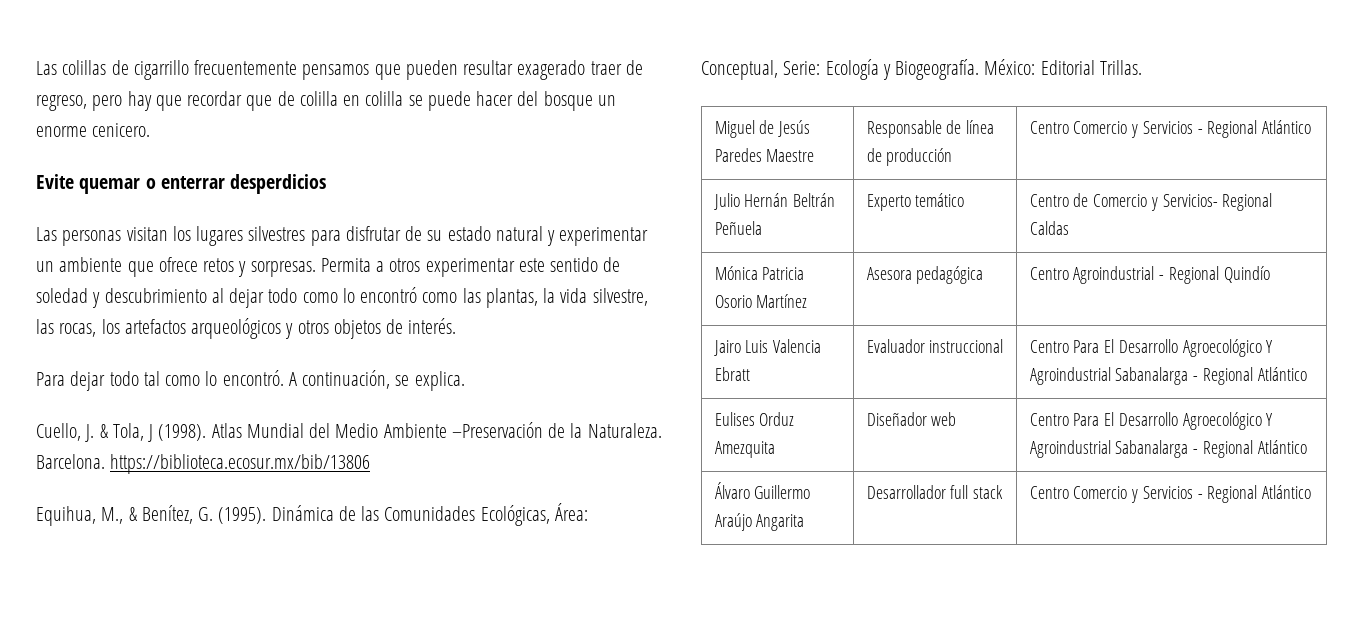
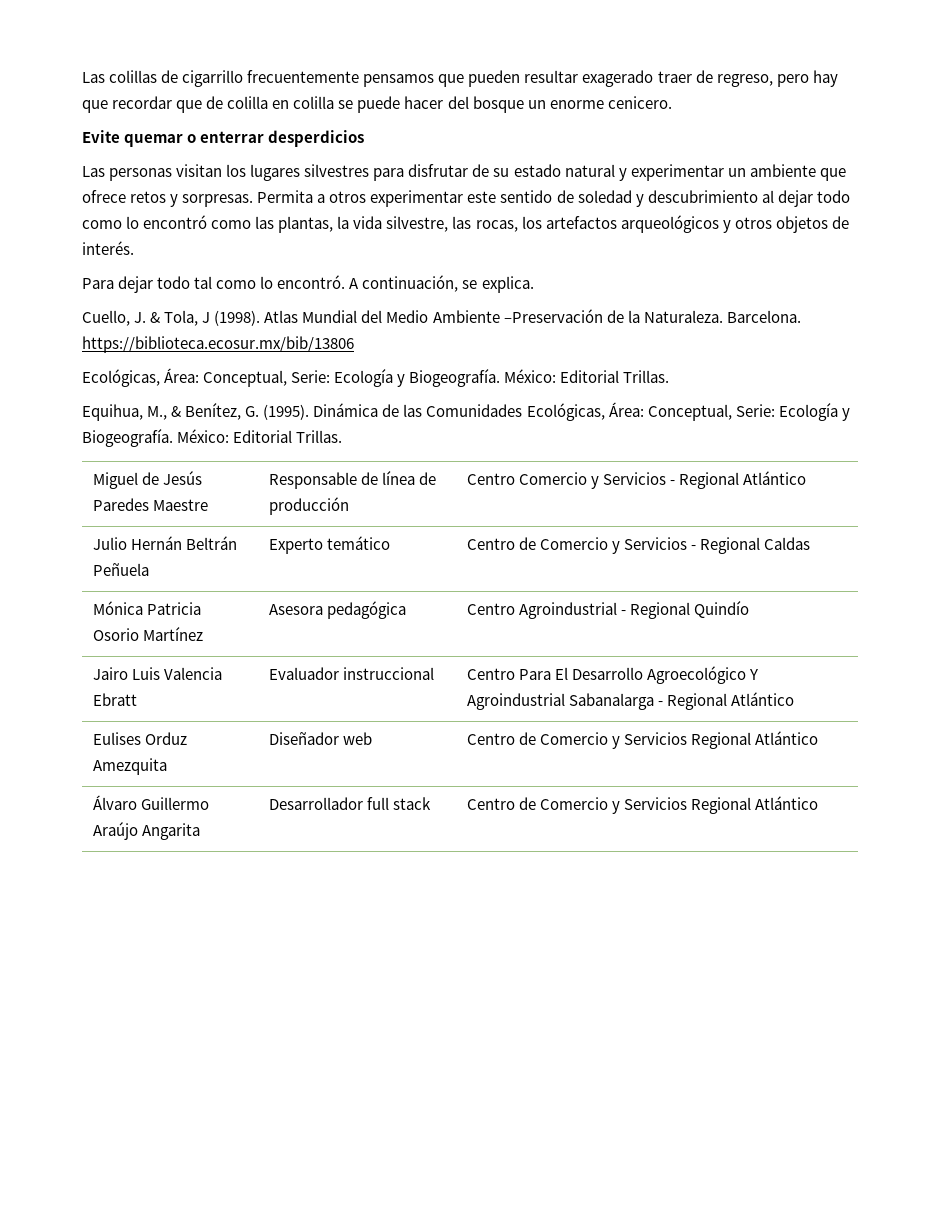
(371, 464) none -> [82,368,670,387] // Ecológicas, Área: Conceptual, Serie: Ecología y Biogeografía. México: Editorial Trillas.
[1162,194,1218,207] Servicios- -> [624,537,697,550] Servicios -
[1073,412,1274,430] [1029,440,1199,458] Para El Desarrollo Agroecológico Y Agroindustrial Sabanalarga - -> [519,732,688,749] de Comercio y Servicios
[1073,486,1203,503] Comercio y Servicios - -> [519,797,688,814] de Comercio y Servicios

